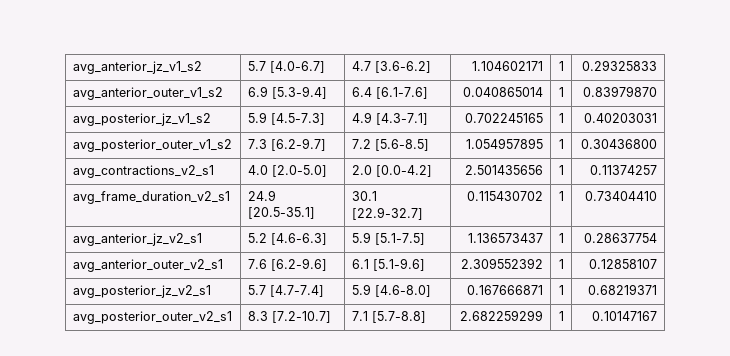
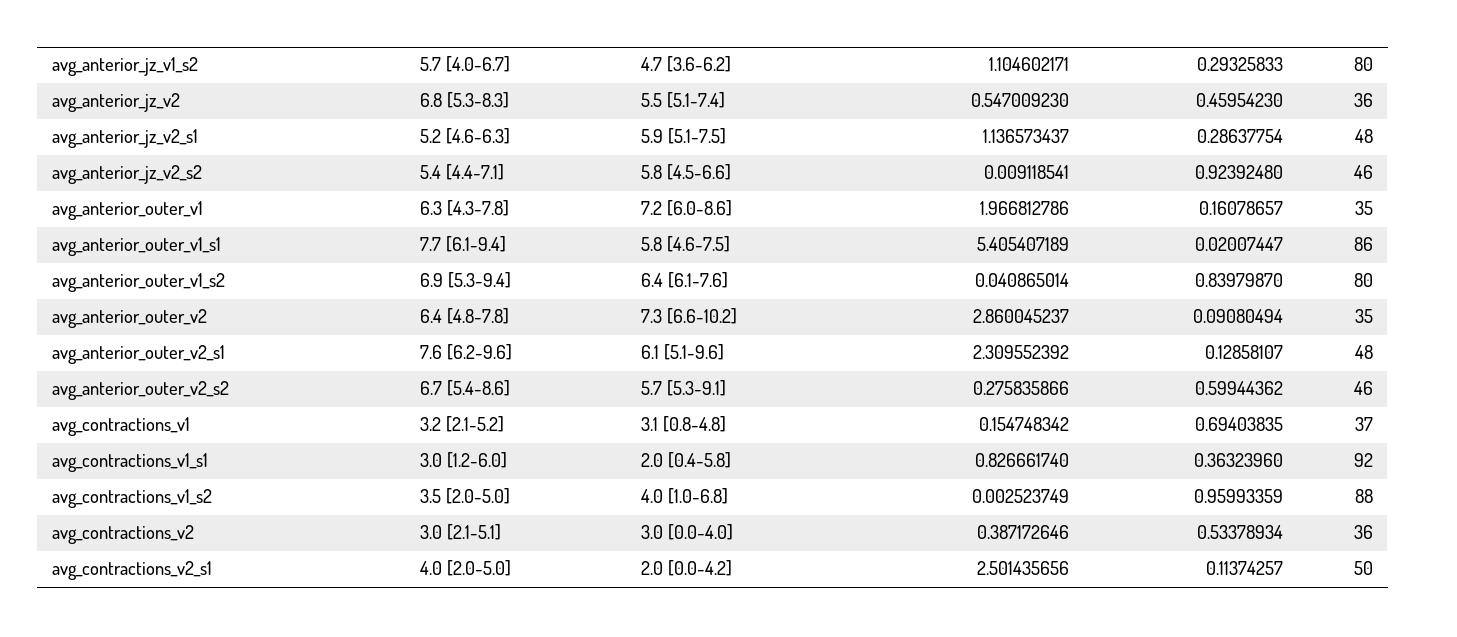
[559,61,565,71] [582,60,658,71] 1 | 0.29325833 -> [1196,57,1283,71] [1353,57,1373,71] [52,93,181,112] [420,92,510,108] [641,92,726,108] [970,93,1069,107] [1195,93,1283,107] [1353,93,1373,107] [52,129,199,148] [420,128,511,144] [641,128,727,144] [982,129,1069,143] [1196,129,1283,143] [1354,129,1373,143] [52,165,203,184] [420,164,505,180] [641,164,732,180] [983,165,1069,179] [1194,165,1283,179] [1353,165,1373,179] [52,201,204,220] [420,200,510,216] [641,200,733,216] [979,201,1069,215] [1198,201,1283,215] [1354,201,1373,215] [52,237,222,256] [420,236,507,252] [641,236,731,252] [976,237,1069,251] [1194,237,1283,251] [1353,237,1373,251] 0.29325833 | 80 // avg_anterior_jz_v2 | 6.8 [5.3-8.3] | 5.5 [5.1-7.4] | 0.547009230 | 0.45954230 | 36 // avg_anterior_jz_v2_s1 | 5.2 [4.6-6.3] | 5.9 [5.1-7.5] | 1.136573437 | 0.28637754 | 48 // avg_anterior_jz_v2_s2 | 5.4 [4.4-7.1] | 5.8 [4.5-6.6] | 0.009118541 | 0.92392480 | 46 // avg_anterior_outer_v1 | 6.3 [4.3-7.8] | 7.2 [6.0-8.6] | 1.966812786 | 0.16078657 | 35 // avg_anterior_outer_v1_s1 | 7.7 [6.1-9.4] | 5.8 [4.6-7.5] | 5.405407189 | 0.02007447 | 86
[559,87,565,97] [583,86,658,97] [72,113,211,126] [247,112,325,125] [351,112,428,125] [465,113,544,123] [559,113,565,123] [584,113,658,123] [72,139,232,152] [247,138,326,151] [351,139,429,151] [466,138,544,149] [559,139,565,149] [581,139,658,149] 1 | 0.83979870 // avg_posterior_jz_v1_s2 | 5.9 [4.5-7.3] | 4.9 [4.3-7.1] | 0.702245165 | 1 | 0.40203031 // avg_posterior_outer_v1_s2 | 7.3 [6.2-9.7] | 7.2 [5.6-8.5] | 1.054957895 | 1 | 0.30436800 -> [1194,273,1283,287] [1353,273,1373,287] [52,309,208,328] [420,308,510,324] [641,308,738,324] [972,309,1069,323] [1192,309,1283,323] [1354,309,1373,323] [52,345,226,364] [420,344,513,360] [641,344,725,360] [972,345,1069,359] [1204,345,1283,359] [1354,345,1373,359] [52,381,230,400] [420,380,511,396] [641,380,727,396] [972,381,1069,395] [1194,381,1283,395] [1353,381,1373,395] [52,417,191,436] [420,416,505,432] [641,416,727,432] [978,417,1069,431] [1194,417,1283,431] [1354,417,1373,431] [52,453,209,472] [420,452,508,468] [641,452,732,468] [974,453,1069,467] [1193,453,1283,467] [1353,453,1373,467] [52,489,213,508] [420,488,511,504] [641,488,729,504] [971,489,1069,503] [1193,489,1283,503] [1354,489,1373,503] [52,525,195,544] [420,524,502,540] [641,524,734,540] [976,525,1069,539] [1196,525,1283,539] [1353,525,1373,539] 0.83979870 | 80 // avg_anterior_outer_v2 | 6.4 [4.8-7.8] | 7.3 [6.6-10.2] | 2.860045237 | 0.09080494 | 35 // avg_anterior_outer_v2_s1 | 7.6 [6.2-9.6] | 6.1 [5.1-9.6] | 2.309552392 | 0.12858107 | 48 // avg_anterior_outer_v2_s2 | 6.7 [5.4-8.6] | 5.7 [5.3-9.1] | 0.275835866 | 0.59944362 | 46 // avg_contractions_v1 | 3.2 [2.1-5.2] | 3.1 [0.8-4.8] | 0.154748342 | 0.69403835 | 37 // avg_contractions_v1_s1 | 3.0 [1.2-6.0] | 2.0 [0.4-5.8] | 0.826661740 | 0.36323960 | 92 // avg_contractions_v1_s2 | 3.5 [2.0-5.0] | 4.0 [1.0-6.8] | 0.002523749 | 0.95993359 | 88 // avg_contractions_v2 | 3.0 [2.1-5.1] | 3.0 [0.0-4.0] | 0.387172646 | 0.53378934 | 36
[559,165,565,175] [590,165,658,175] [72,191,230,204] [247,190,276,201] [247,207,315,219] [351,191,377,201] [351,207,423,220] [467,191,544,201] [559,191,565,201] [585,191,658,201] [72,233,202,246] [247,233,327,245] [351,232,425,245] [468,233,544,243] [559,233,565,243] [584,233,658,243] [72,259,223,272] [247,258,327,271] [351,258,425,271] [461,258,544,269] [559,259,565,269] [589,259,658,269] [72,285,211,298] [247,285,324,297] [351,284,431,297] [467,285,544,295] [559,285,565,295] [588,284,658,295] [72,311,232,324] [247,311,331,323] [351,311,426,323] [460,310,544,321] [559,311,565,321] [592,311,658,321] 1 | 0.11374257 // avg_frame_duration_v2_s1 | 24.9 [20.5-35.1] | 30.1 [22.9-32.7] | 0.115430702 | 1 | 0.73404410 // avg_anterior_jz_v2_s1 | 5.2 [4.6-6.3] | 5.9 [5.1-7.5] | 1.136573437 | 1 | 0.28637754 // avg_anterior_outer_v2_s1 | 7.6 [6.2-9.6] | 6.1 [5.1-9.6] | 2.309552392 | 1 | 0.12858107 // avg_posterior_jz_v2_s1 | 5.7 [4.7-7.4] | 5.9 [4.6-8.0] | 0.167666871 | 1 | 0.68219371 // avg_posterior_outer_v2_s1 | 8.3 [7.2-10.7] | 7.1 [5.7-8.8] | 2.682259299 | 1 | 0.10147167 -> [1205,561,1283,575] [1353,561,1373,575] 0.11374257 | 50

